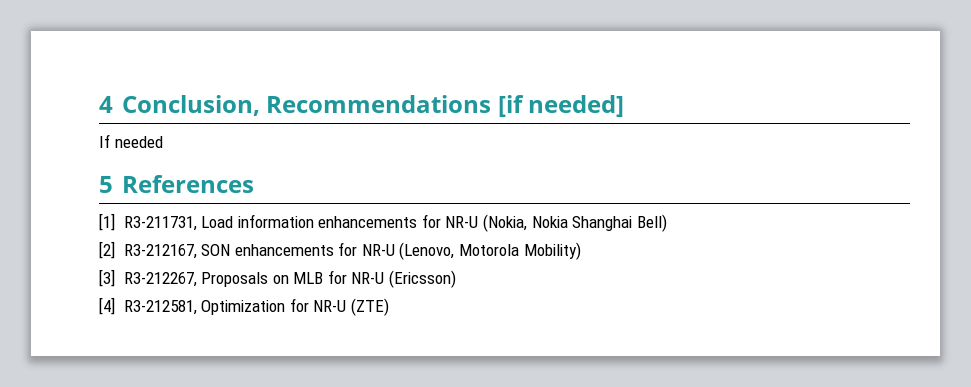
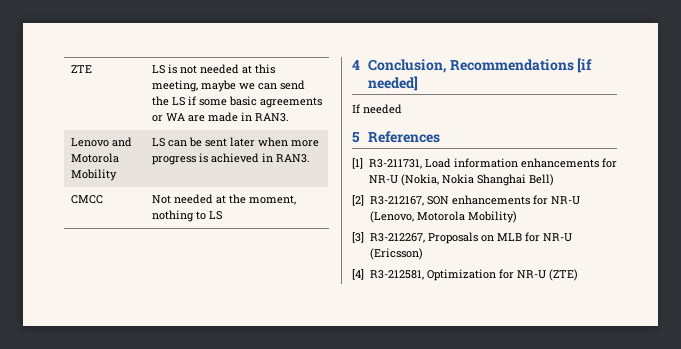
(99, 104) none -> [70,65,92,73] [151,64,275,74] [151,80,305,92] [151,96,322,108] [151,112,289,122] [70,137,132,147] [70,153,119,163] [70,169,117,181] [151,137,319,147] [151,153,310,165] [70,195,103,204] [151,194,296,205] [151,210,222,222] ZTE | LS is not needed at this meeting, maybe we can send the LS if some basic agreements or WA are made in RAN3. // Lenovo and Motorola Mobility | LS can be sent later when more progress is achieved in RAN3. // CMCC | Not needed at the moment, nothing to LS //

